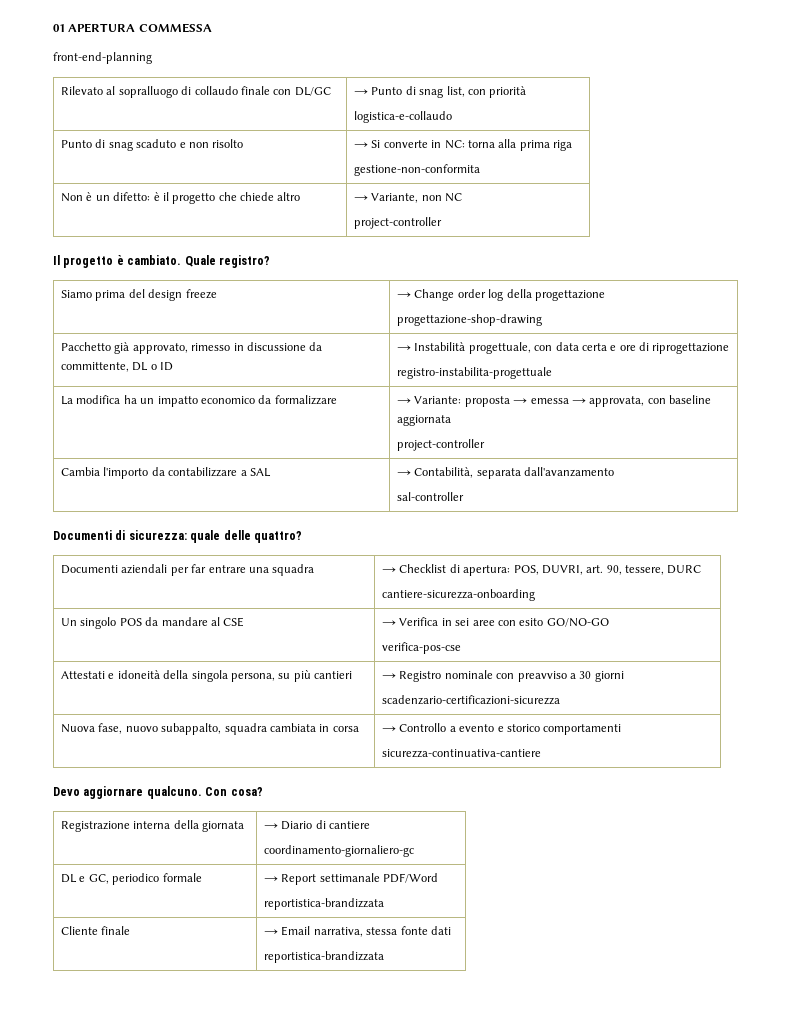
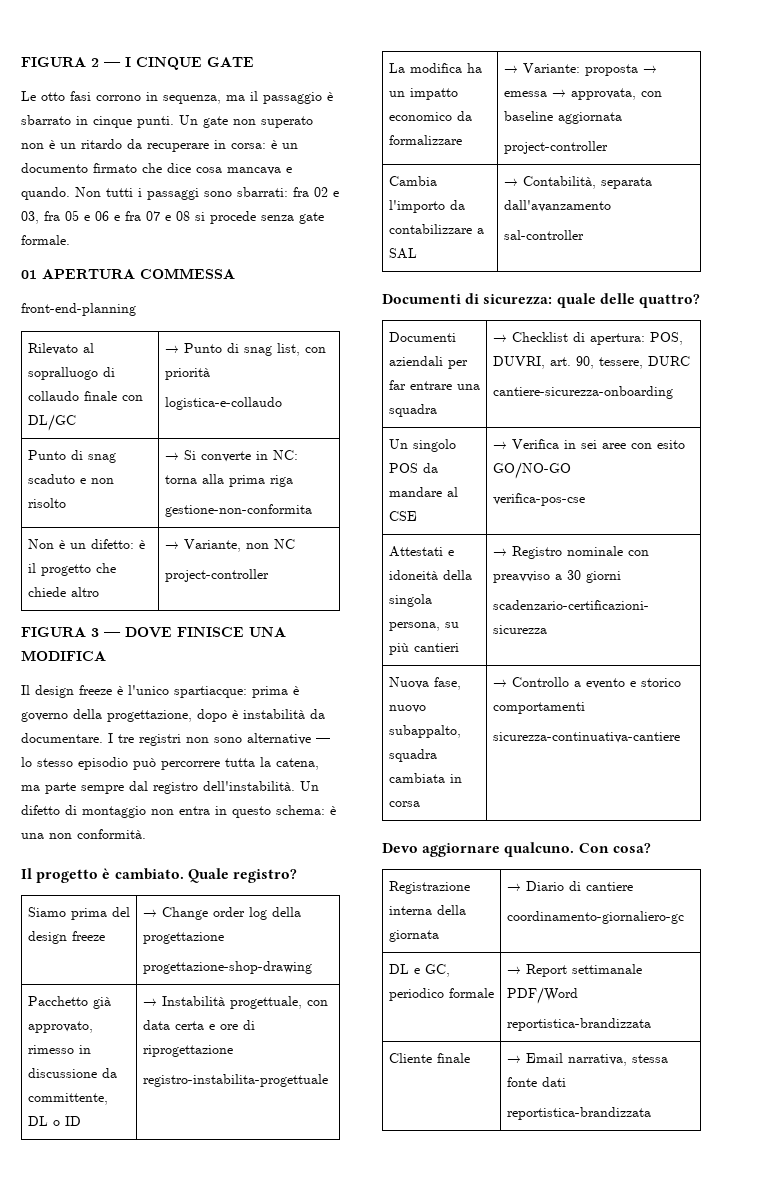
(53, 28) none -> [21,57,254,70] [21,91,333,104] [21,115,313,128] [21,139,298,152] [21,163,292,175] [21,187,339,200] [21,210,324,224] [21,235,70,245] FIGURA 2 — I CINQUE GATE // Le otto fasi corrono in sequenza, ma il passaggio è sbarrato in cinque punti. Un gate non superato non è un ritardo da recuperare in corsa: è un documento firmato che dice cosa mancava e quando. Non tutti i passaggi sono sbarrati: fra 02 e 03, fra 05 e 06 e fra 07 e 08 si procede senza gate formale. //
(443, 223) none -> [21,627,286,638] [21,650,106,661] [21,685,299,698] [21,709,325,722] [21,733,330,746] [21,757,319,770] [21,781,319,794] [21,805,336,818] [21,829,146,839] // FIGURA 3 — DOVE FINISCE UNA MODIFICA // Il design freeze è l'unico spartiacque: prima è governo della progettazione, dopo è instabilità da documentare. I tre registri non sono alternative — lo stesso episodio può percorrere tutta la catena, ma parte sempre dal registro dell'instabilità. Un difetto di montaggio non entra in questo schema: è una non conformità.

